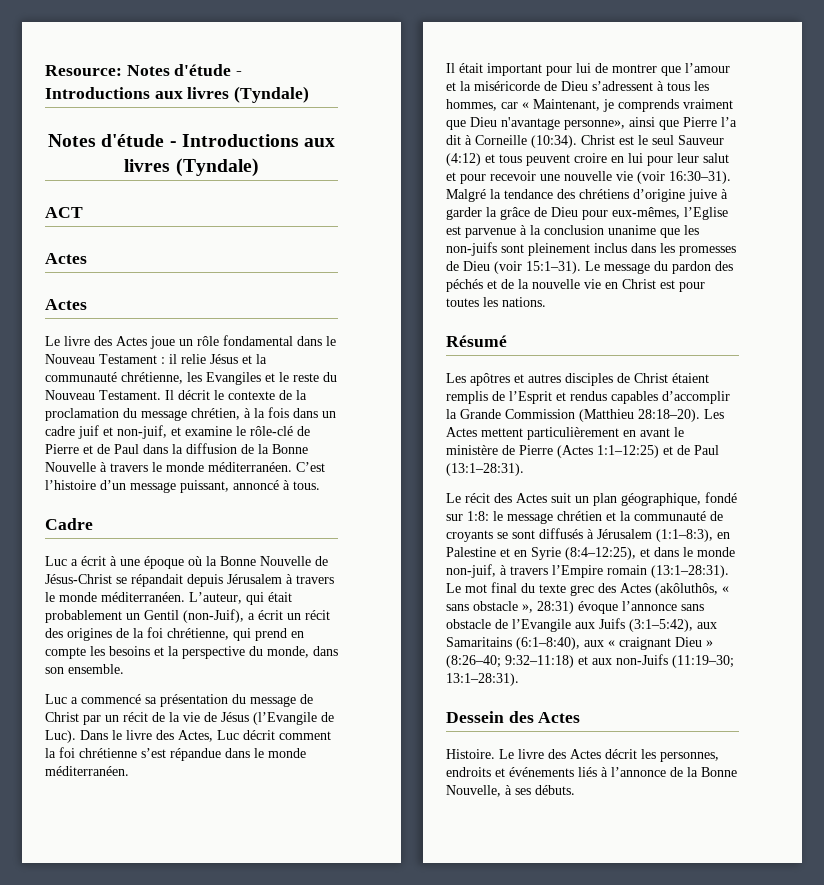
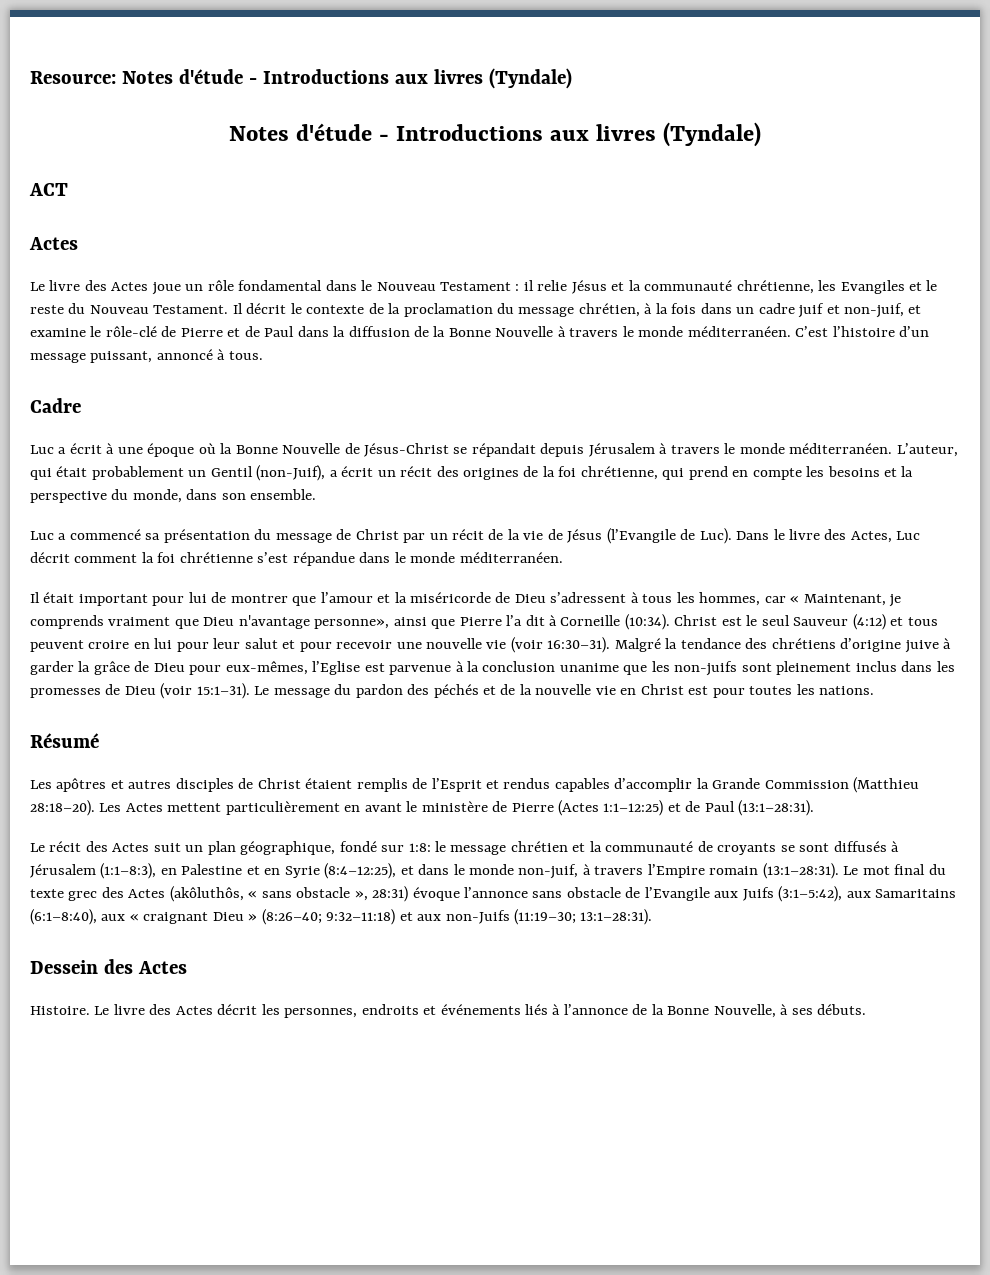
[45,299,87,310] // Actes -> (78, 243) none

